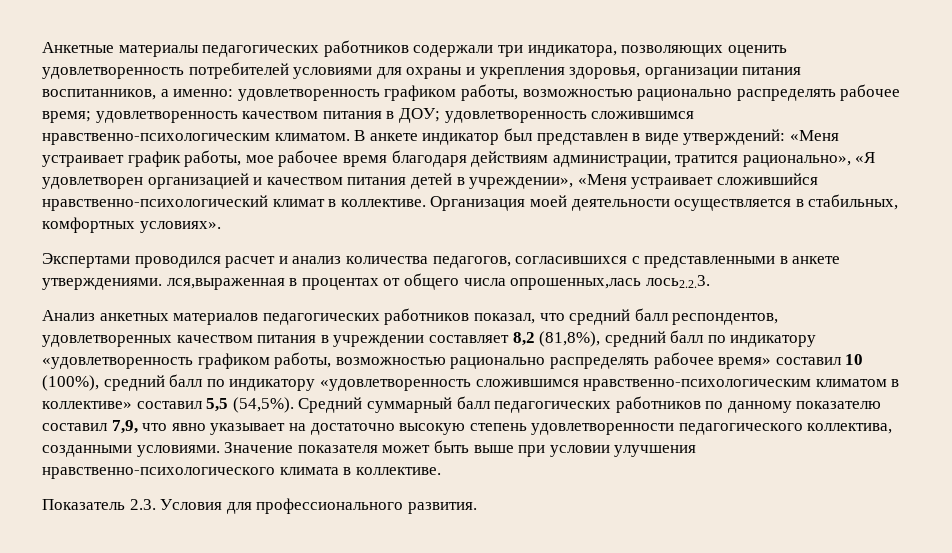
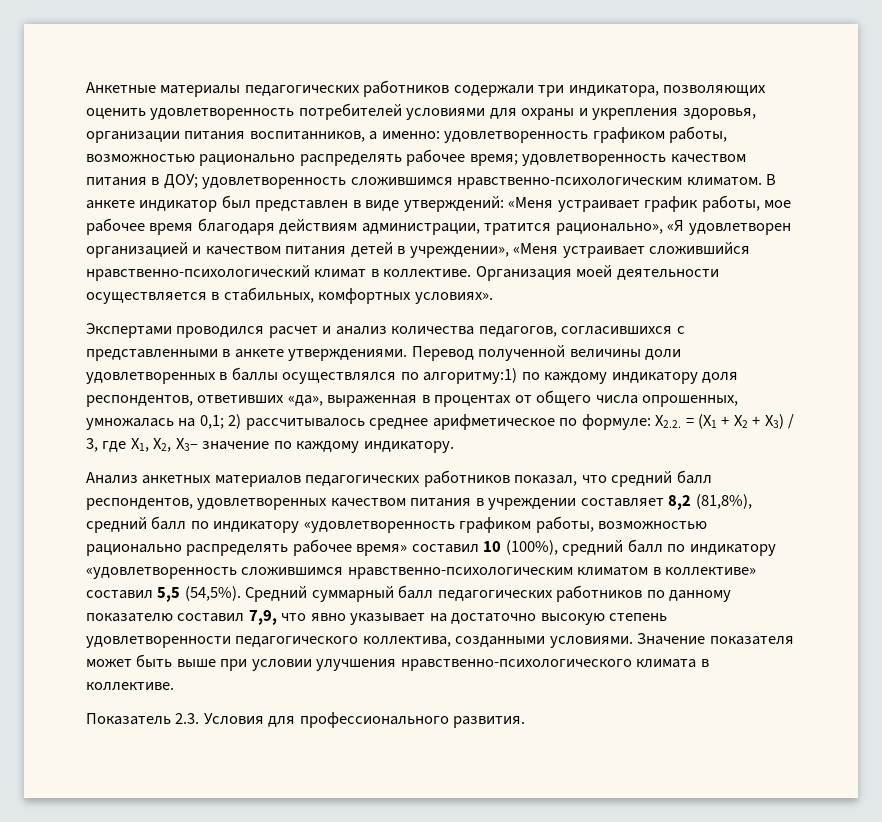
[166,278,285,290] лся,выраженная -> [411,345,682,361] [86,367,739,384] [86,395,418,407] Перевод полученной величины доли удовлетворенных в баллы осуществлялся по алгоритму:1) по каждому индикатору доля респондентов, ответивших «да», выраженная
[510,275,710,290] опрошенных,лась лось2.2.3. -> [642,395,739,407] [86,414,795,430] [86,438,454,453] опрошенных, умножалась на 0,1; 2) рассчитывалось среднее арифметическое по формуле: Х2.2. = (Х1 + Х2 + Х3) / 3, где Х1, Х2, Х3– значение по каждому индикатору.

